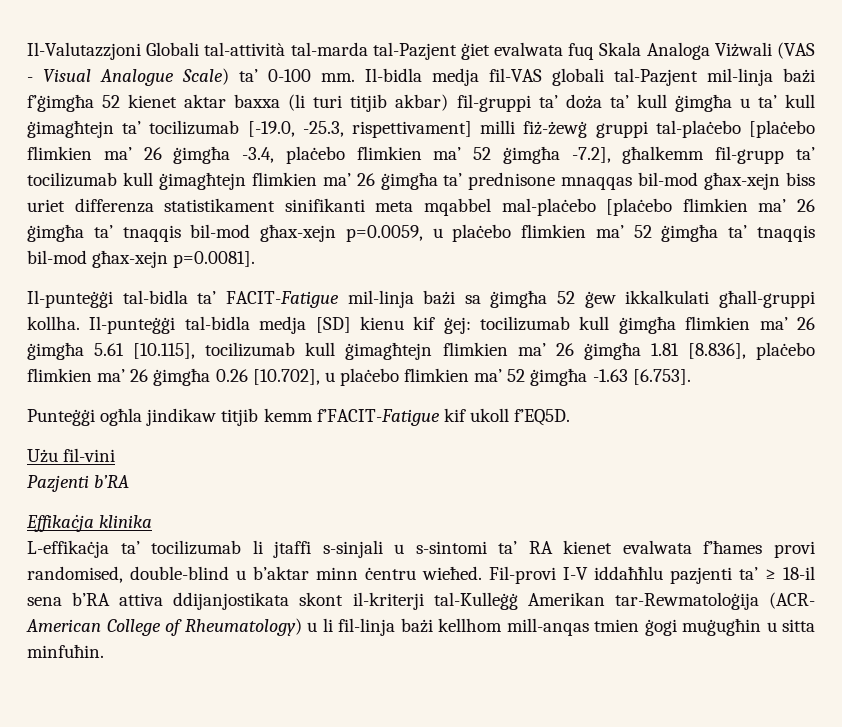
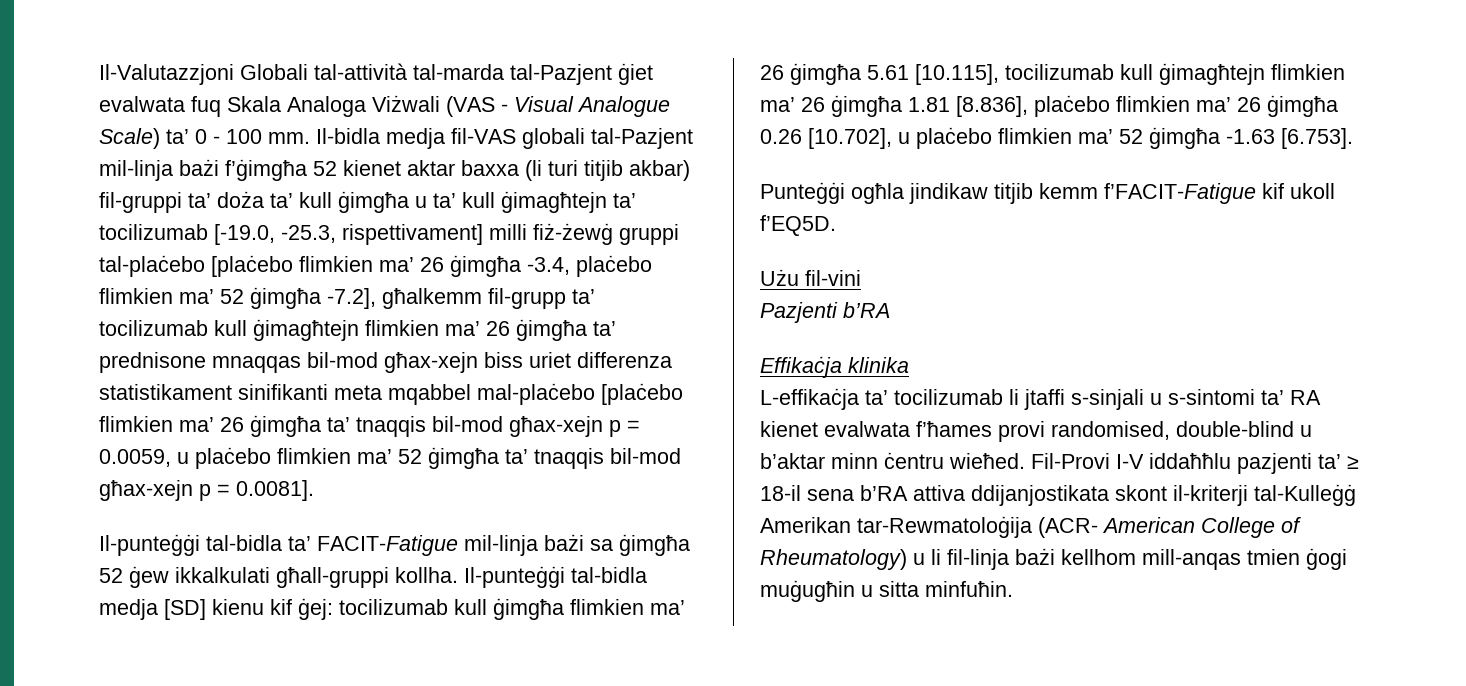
[268,69,311,82] 0-100 -> [195,129,262,144] 0 - 100
[345,225,423,242] p=0.0059, -> [609,420,640,437] [99,449,171,467] p = 0.0059,
[173,251,256,268] p=0.0081]. -> [199,480,314,501] p = 0.0081].
[489,566,556,584] Fil-provi -> [1031,453,1110,469] Fil-Provi

